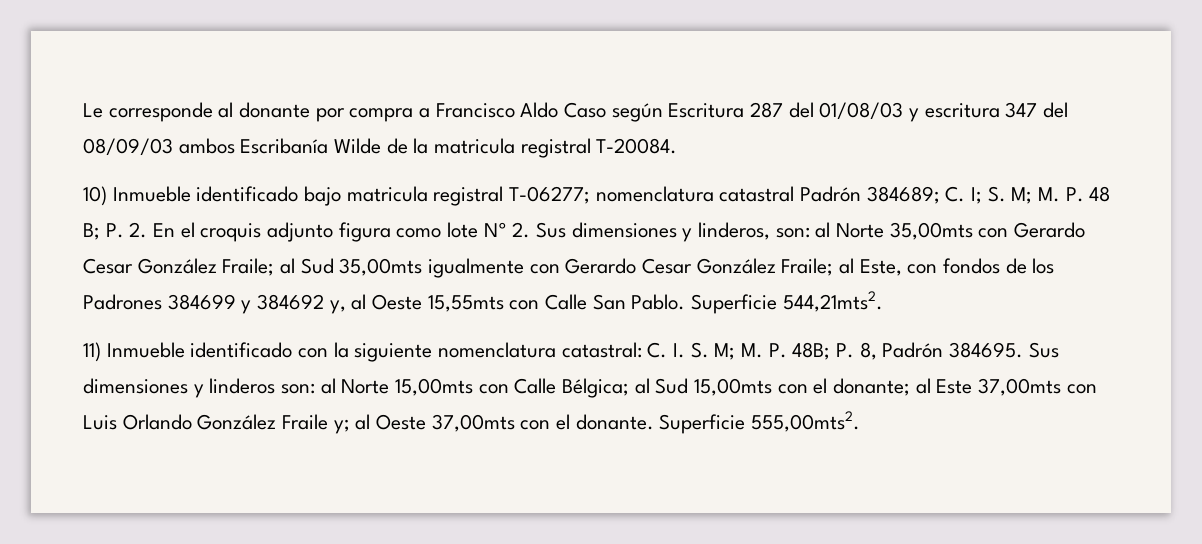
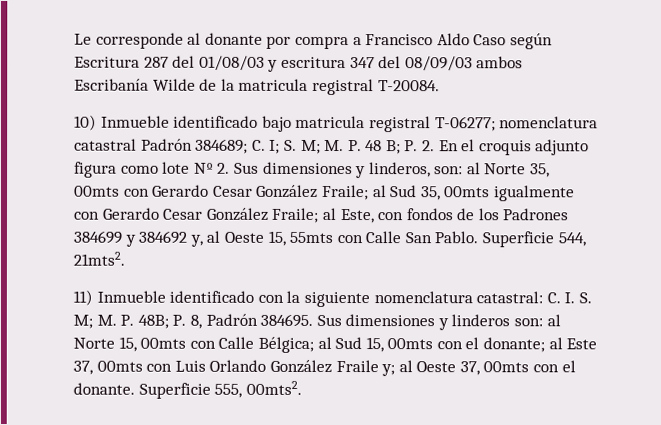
[889,222,973,240] 35,00mts -> [530,163,551,178] [74,185,120,197] 35, 00mts
[339,258,423,276] 35,00mts -> [420,186,491,201] 35, 00mts
[427,295,504,312] 15,55mts -> [267,230,334,246] 15, 55mts
[782,291,883,312] 544,21mts2. -> [557,232,586,247] [73,251,125,266] 544, 21mts2.
[395,378,474,396] 15,00mts -> [118,336,187,352] 15, 00mts
[694,378,773,396] 15,00mts -> [365,337,434,353] 15, 00mts
[978,378,1062,396] 37,00mts -> [73,360,143,375] 37, 00mts
[431,414,515,432] 37,00mts -> [459,361,530,376] 37, 00mts
[751,411,861,432] 555,00mts2. -> [214,380,302,398] 555, 00mts2.

